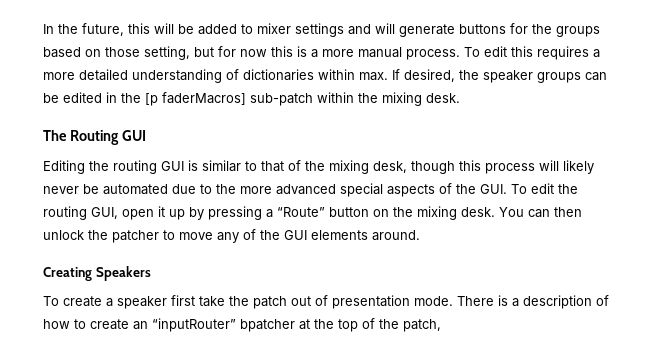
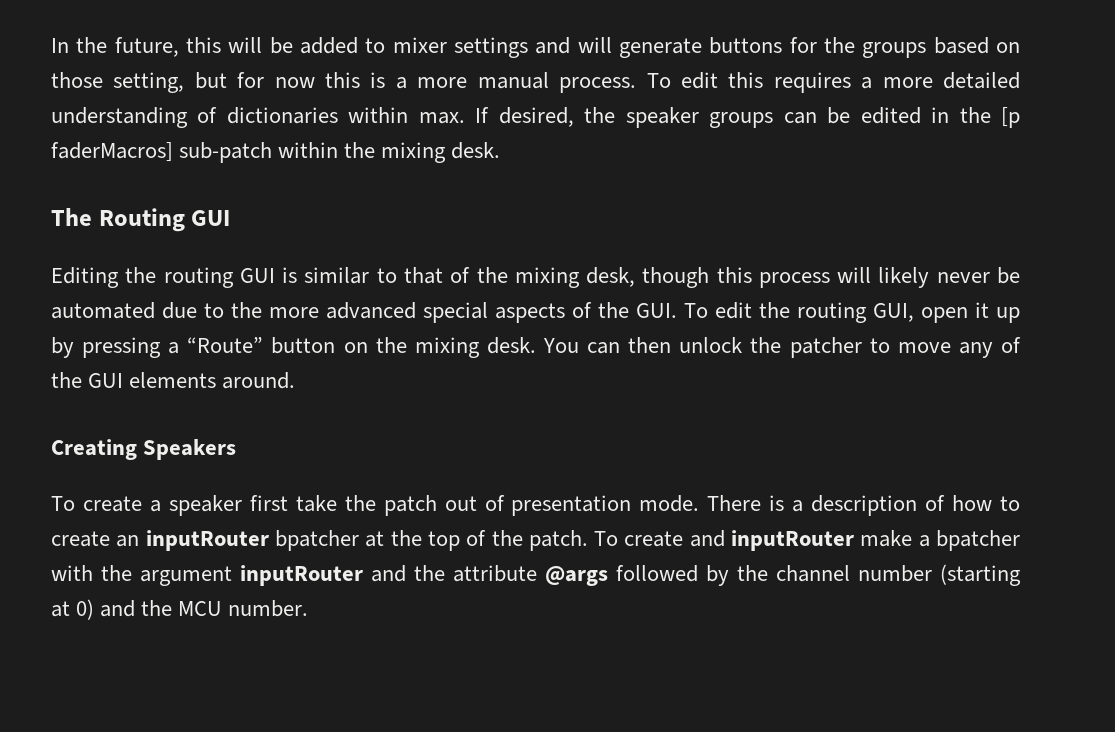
[152,318,236,332] “inputRouter” -> [145,530,269,551] inputRouter
[403,319,441,332] patch, -> [528,530,1020,551] [51,564,1021,586] [51,599,309,620] patch. To create and inputRouter make a bpatcher with the argument inputRouter and the attribute @args followed by the channel number (starting at 0) and the MCU number.

